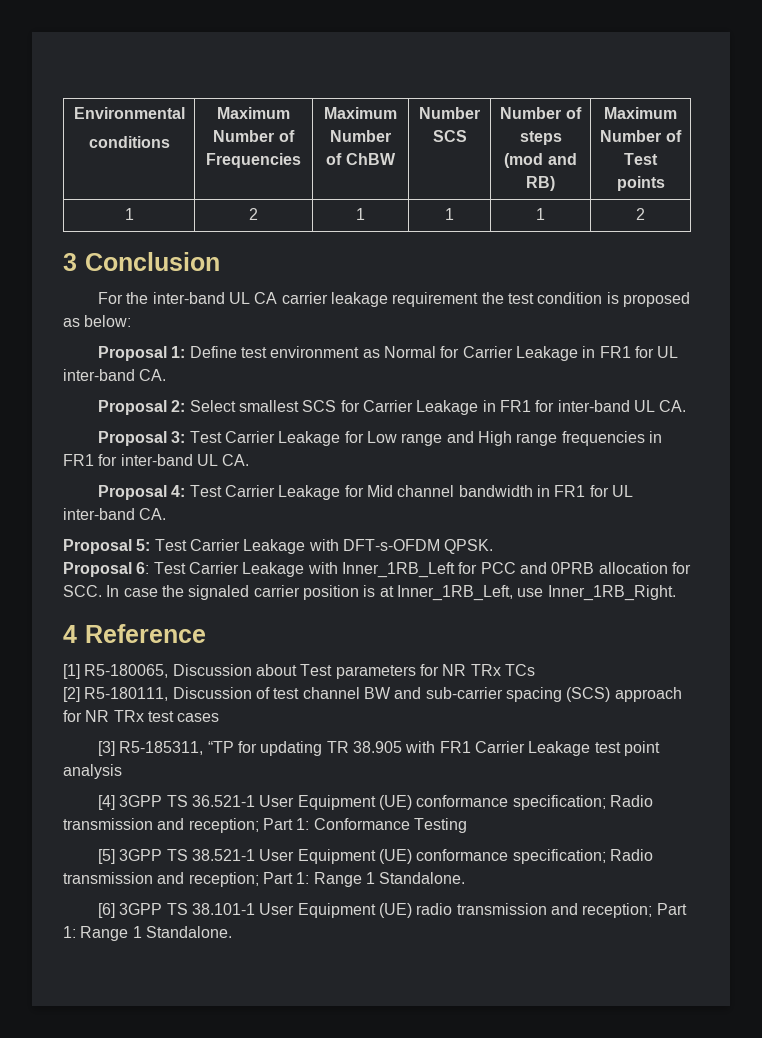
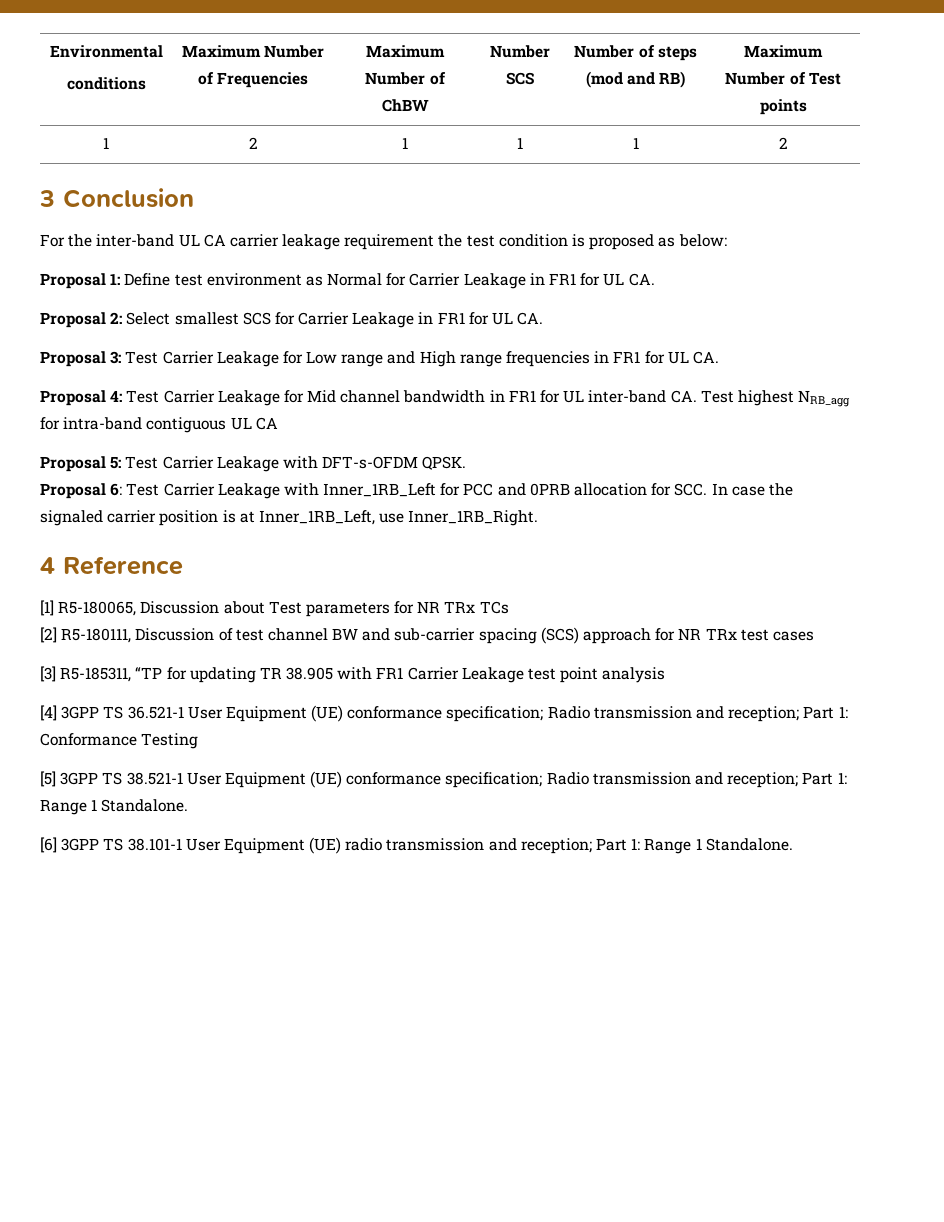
[63,369,135,381] inter-band -> (625, 279) none
[557,400,630,412] inter-band -> (489, 318) none
[120,454,193,466] inter-band -> (665, 357) none
(167, 514) none -> [700,390,851,407] [40,417,278,433] Test highest NRB_agg for intra-band contiguous UL CA

